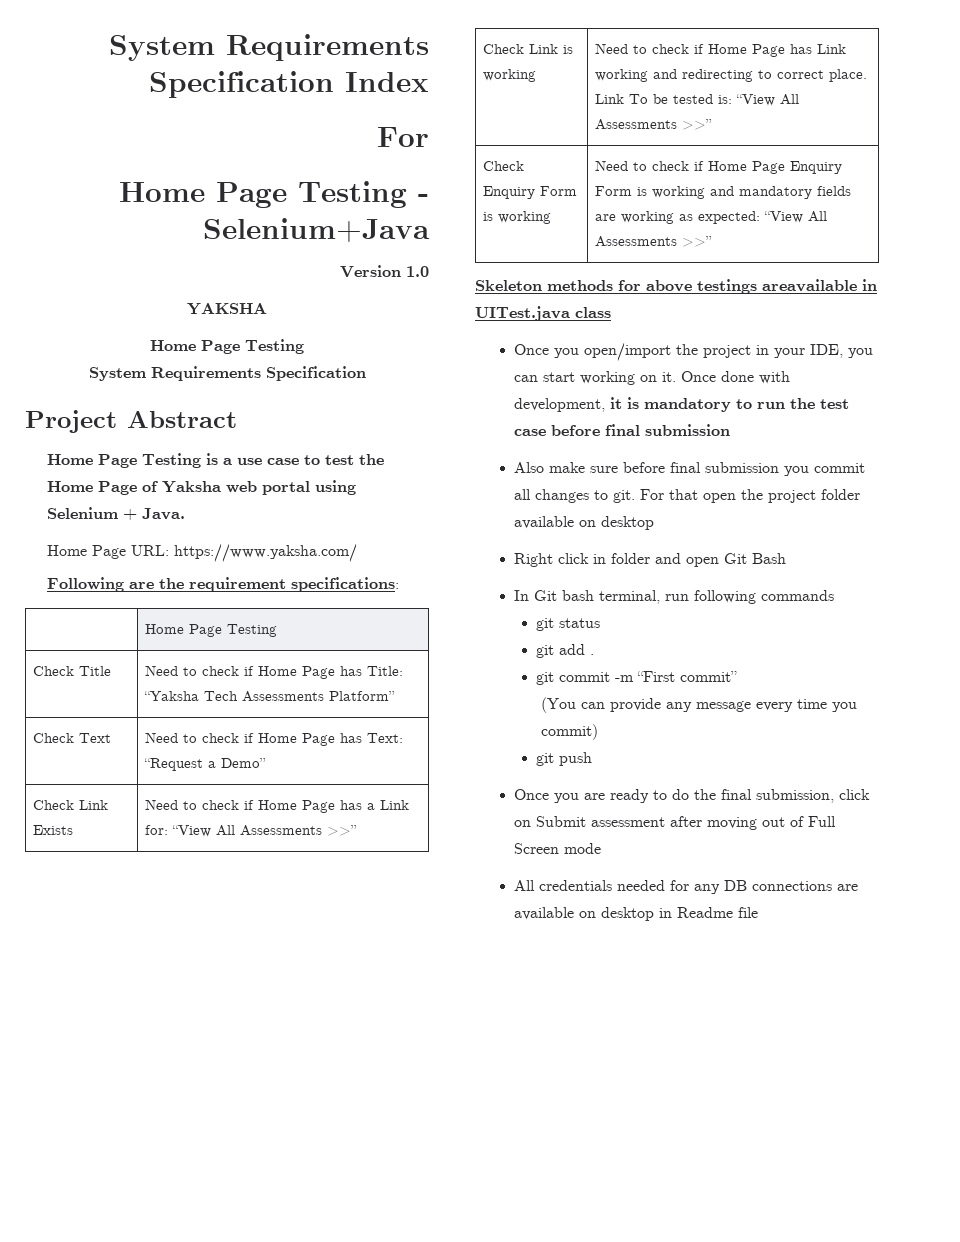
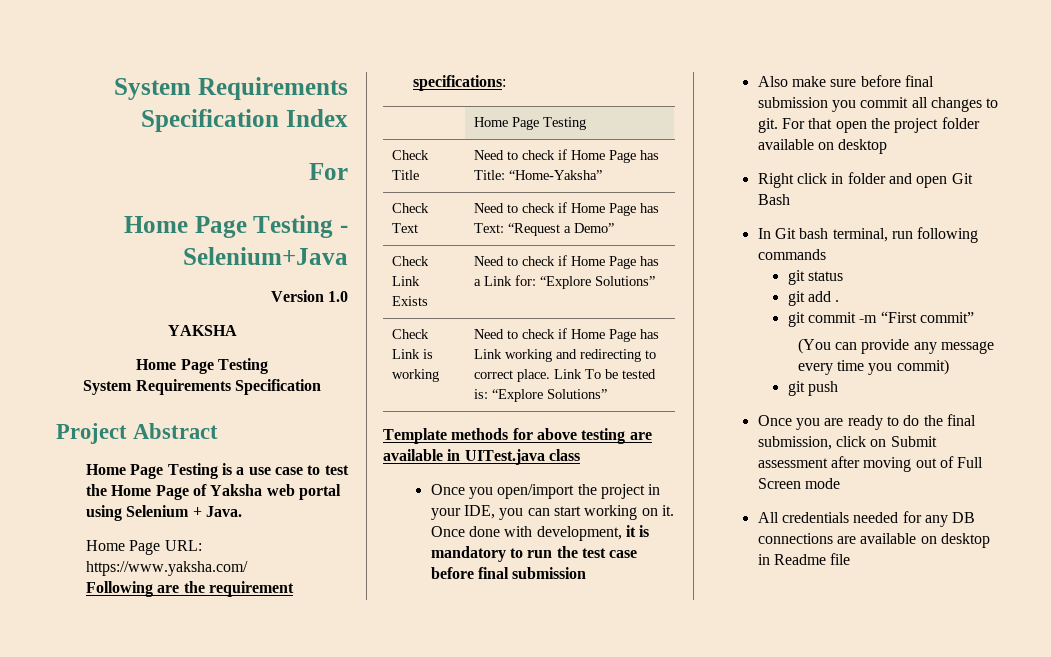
[144,691,396,702] “Yaksha Tech Assessments Platform” -> [509,170,603,180] “Home-Yaksha”
[172,825,358,837] “View All Assessments >>” -> [540,276,656,289] “Explore Solutions”
[736,94,800,106] [595,119,713,130] [483,161,525,171] [483,186,578,199] [483,211,552,224] [595,160,843,174] [595,186,852,199] [595,211,828,224] [595,236,713,247] [475,279,857,294] “View All Assessments >>” // Check Enquiry Form is working | Need to check if Home Page Enquiry Form is working and mandatory fields are working as expected: “View All Assessments >>” // Skeleton methods for above testings areavailable -> [492,389,608,402] [383,428,652,444] [383,449,443,461] “Explore Solutions” // Template methods for above testing are available

